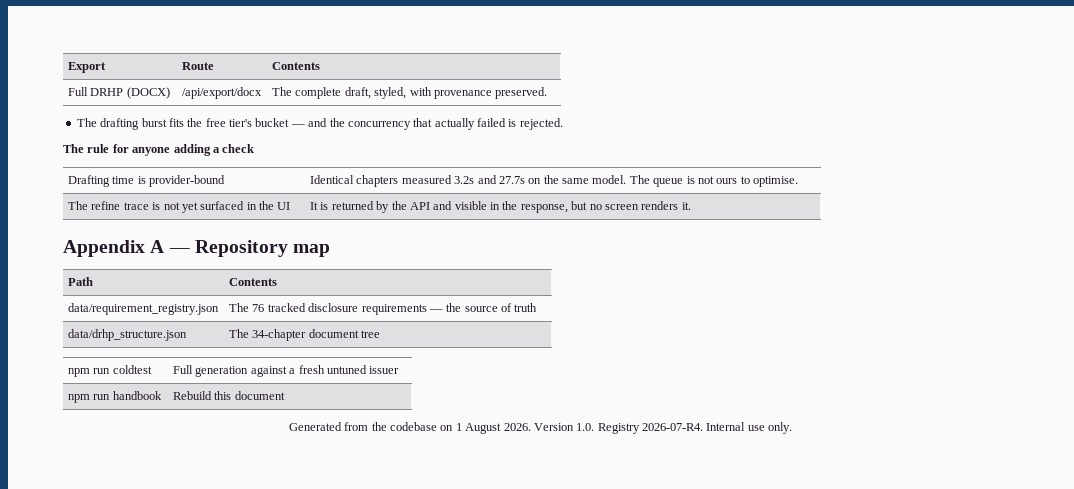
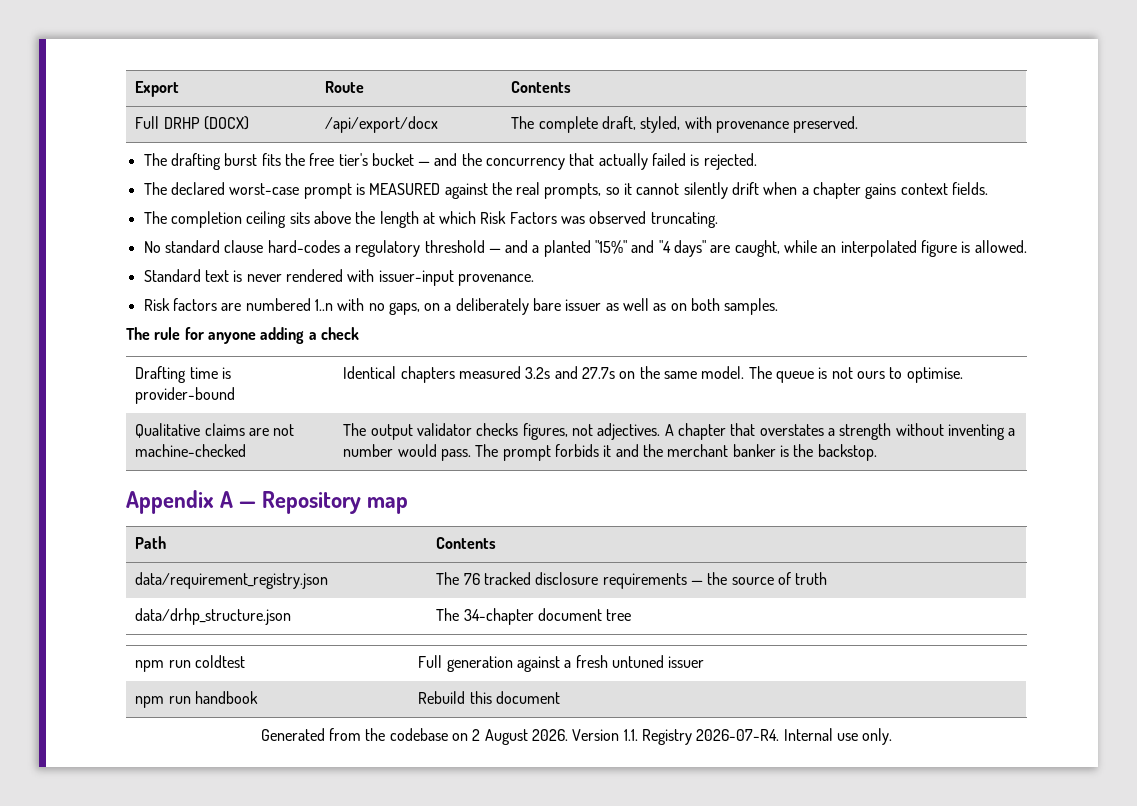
(563, 124) none -> [143,182,989,199] [143,211,718,228] [143,240,1027,257] [143,269,534,286] [143,298,779,315] // The declared worst-case prompt is MEASURED against the real prompts, so it cannot silently drift when a chapter gains context fields. // The completion ceiling sits above the length at which Risk Factors was observed truncating. // No standard clause hard-codes a regulatory threshold — and a planted "15%" and "4 days" are caught, while an interpolated figure is allowed. // Standard text is never rendered with issuer-input provenance. // Risk factors are numbered 1..n with no gaps, on a deliberately bare issuer as well as on both samples.
[68,201,291,213] [310,201,691,213] The refine trace is not yet surfaced in the UI | It is returned by the API and visible in the response, but no screen renders it. -> [135,423,295,438] [135,444,247,457] [343,423,1016,440] [343,444,877,461] Qualitative claims are not machine-checked | The output validator checks figures, not adjectives. A chapter that overstates a strength without inventing a number would pass. The prompt forbids it and the merchant banker is the backstop.
[455,423,462,431] 1 -> [472,729,481,741] 2
[576,423,595,431] 1.0. -> [623,729,638,741] 1.1.

